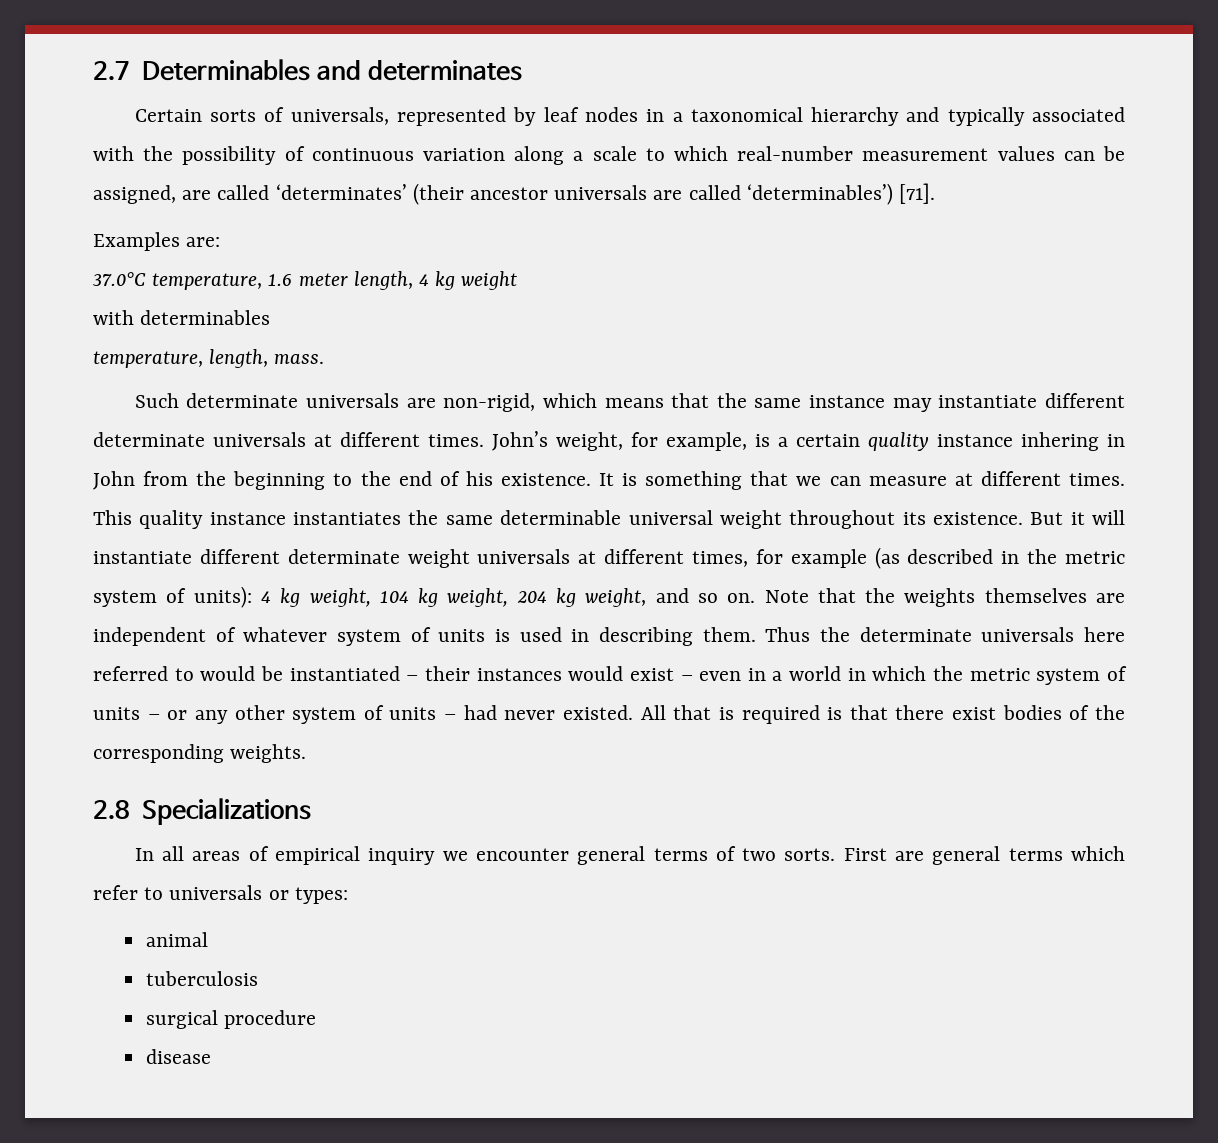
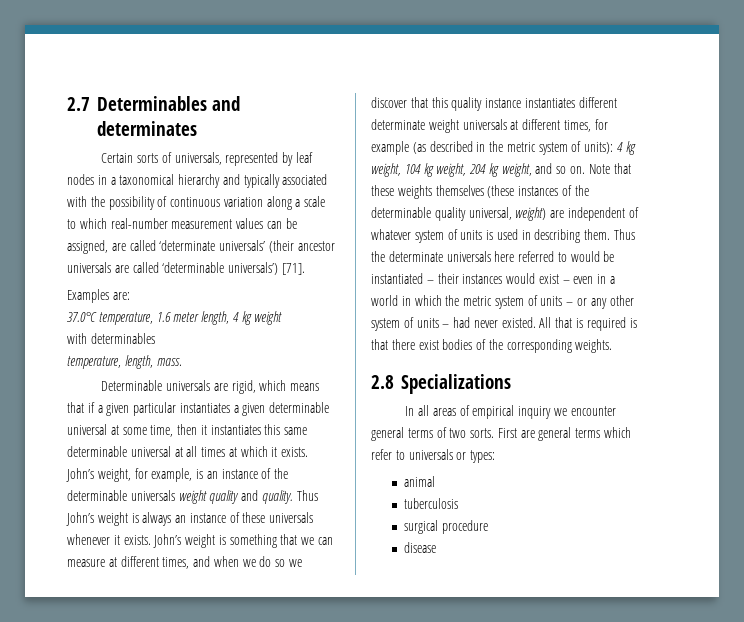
[275,184,407,200] ‘determinates’ -> [159,240,266,251] ‘determinate universals’
[746,183,893,205] ‘determinables’) -> [162,262,279,275] ‘determinable universals’)
[134,393,536,412] Such determinate universals are non-rigid, -> [101,380,256,394] Determinable universals are rigid,
[716,393,1126,412] [93,432,484,447] the same instance may instantiate different determinate universals at different times. -> [87,402,330,416] [67,424,308,437] [67,446,309,457] if a given particular instantiates a given determinable universal at some time, then it instantiates this same determinable universal at all times at which it exists.
[778,432,1125,451] [93,471,615,490] a certain quality instance inhering in John from the beginning to the end of his existence. It -> [206,468,289,479] [67,490,318,504] [66,512,314,526] [67,534,216,548] an instance of the determinable universals weight quality and quality. Thus John’s weight is always an instance of these universals whenever it exists. John’s weight
[1068,473,1125,486] [93,510,1126,529] [93,551,192,564] times. This quality instance instantiates the same determinable universal weight throughout its existence. But it will instantiate -> [162,556,303,569] [371,97,575,111] times, and when we do so we discover that this quality instance instantiates
[865,588,896,603] the -> [371,185,394,196] these
(1087, 595) none -> [487,185,589,198] [371,207,547,221] (these instances of the determinable quality universal, weight)

